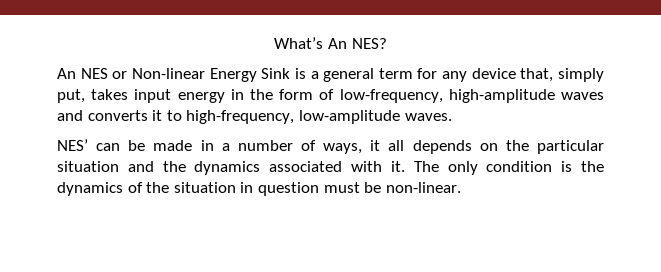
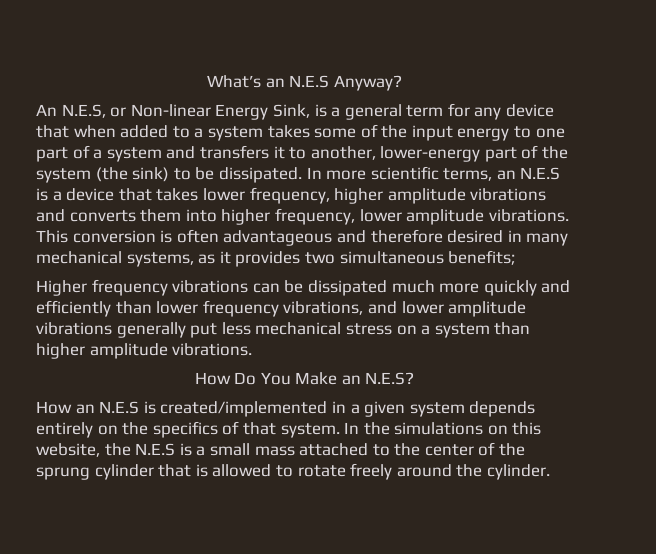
[327,38,387,49] [57,68,108,79] An NES? // An NES -> [265,75,402,91] [36,104,106,118] an N.E.S Anyway? // An N.E.S,
[261,68,291,79] Sink -> [272,104,310,118] Sink,
[520,68,605,82] [57,89,604,103] [57,110,452,124] [57,139,605,154] [57,161,604,175] [57,182,461,196] that, simply put, takes input energy in the form of low-frequency, high-amplitude waves and converts it to high-frequency, low-amplitude waves. // NES’ can be made in a number of ways, it all depends on the particular situation and the dynamics associated with it. The only condition is the dynamics of the situation in question must be non-linear. -> [36,124,565,141] [36,145,569,162] [36,166,561,183] [36,187,547,204] [36,208,569,225] [36,229,569,246] [36,250,516,267] [36,279,571,296] [36,300,527,317] [36,322,531,338] [36,343,253,359] [194,372,415,385] [36,401,536,417] [36,421,542,438] [36,442,526,457] [36,463,550,480] that when added to a system takes some of the input energy to one part of a system and transfers it to another, lower-energy part of the system (the sink) to be dissipated. In more scientific terms, an N.E.S is a device that takes lower frequency, higher amplitude vibrations and converts them into higher frequency, lower amplitude vibrations. This conversion is often advantageous and therefore desired in many mechanical systems, as it provides two simultaneous benefits; // Higher frequency vibrations can be dissipated much more quickly and efficiently than lower frequency vibrations, and lower amplitude vibrations generally put less mechanical stress on a system than higher amplitude vibrations. // How Do You Make an N.E.S? // How an N.E.S is created/implemented in a given system depends entirely on the specifics of that system. In the simulations on this website, the N.E.S is a small mass attached to the center of the sprung cylinder that is allowed to rotate freely around the cylinder.

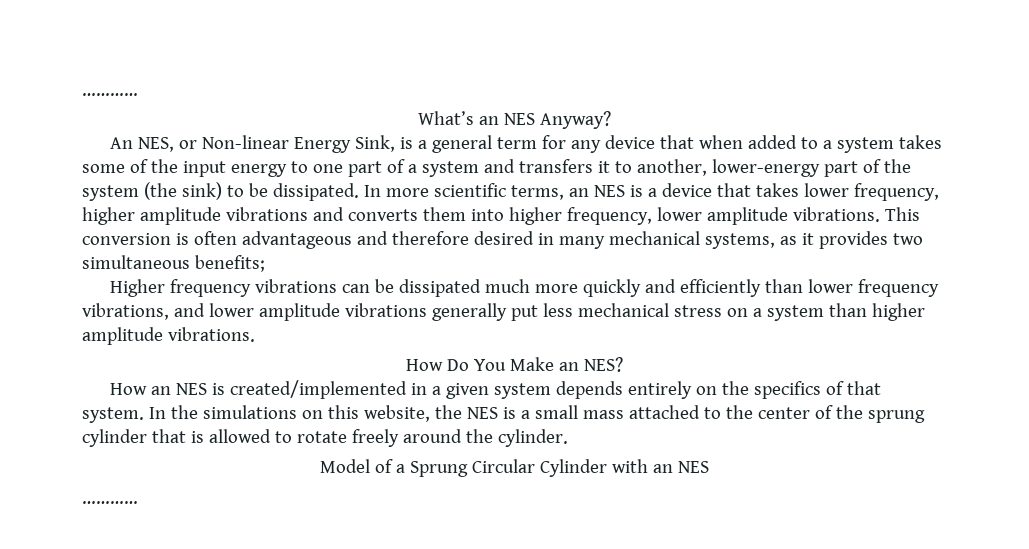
(207, 81) none -> [82,93,138,96] ………… //
[289,75,330,88] N.E.S -> [503,113,535,125] NES
[61,104,106,118] N.E.S, -> [138,137,175,152] NES,
[520,167,561,180] N.E.S -> [593,185,625,197] NES
[365,372,415,385] N.E.S? -> [583,357,623,372] NES?
[99,401,140,414] N.E.S -> [176,383,208,395] NES
[135,443,176,456] N.E.S -> [466,407,498,419] NES
(550, 472) none -> [320,459,709,477] [82,501,138,504] // Model of a Sprung Circular Cylinder with an NES // …………

